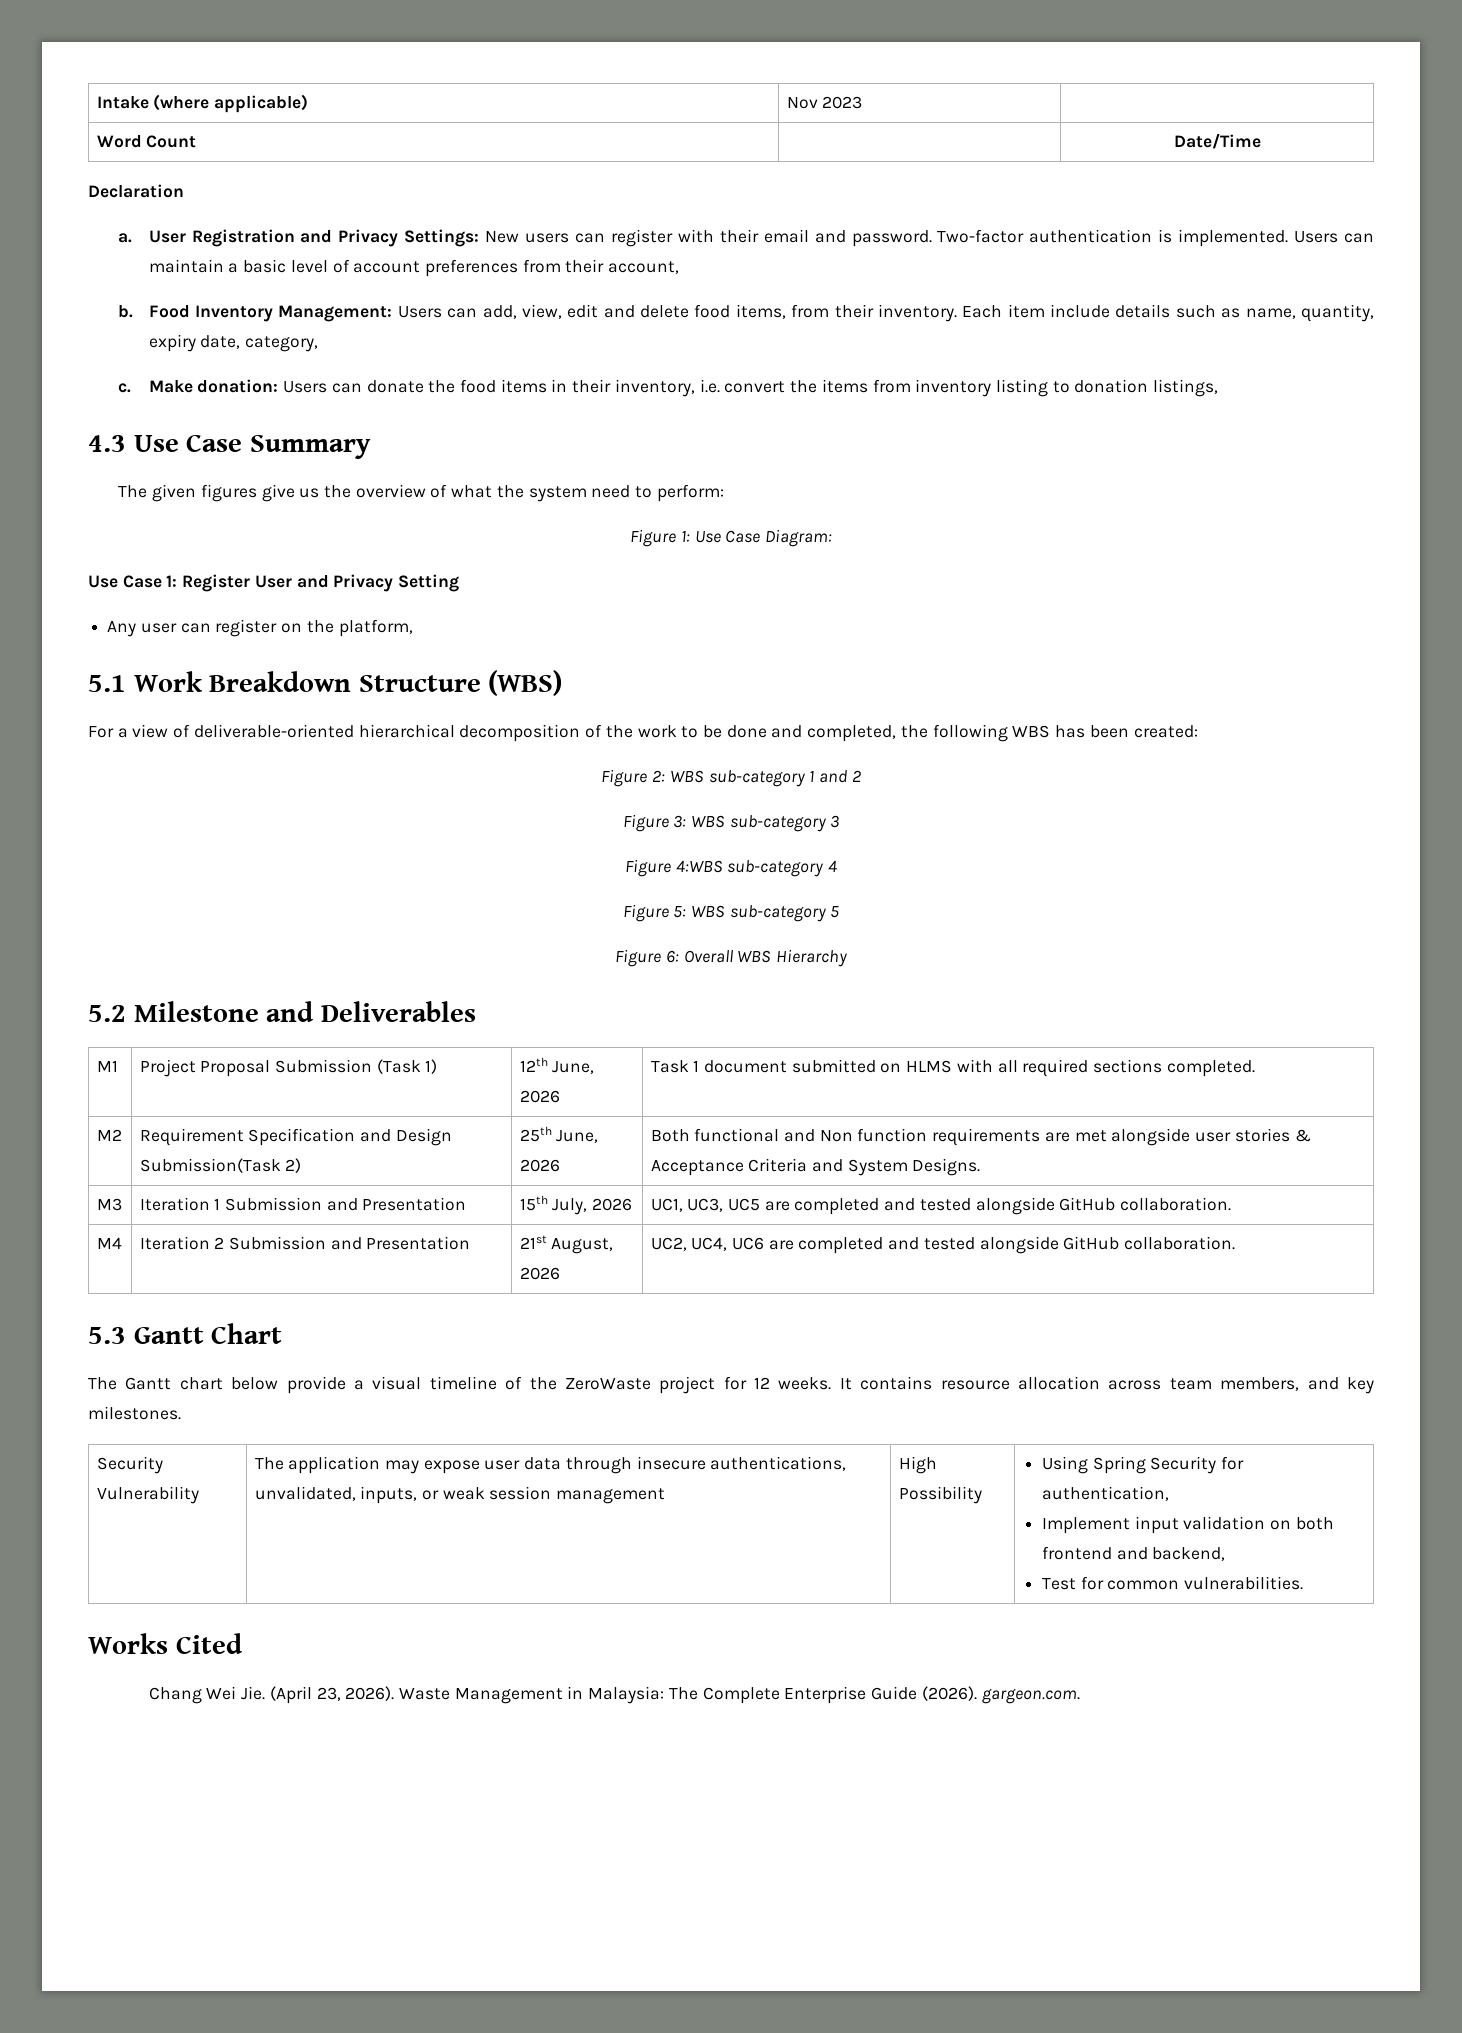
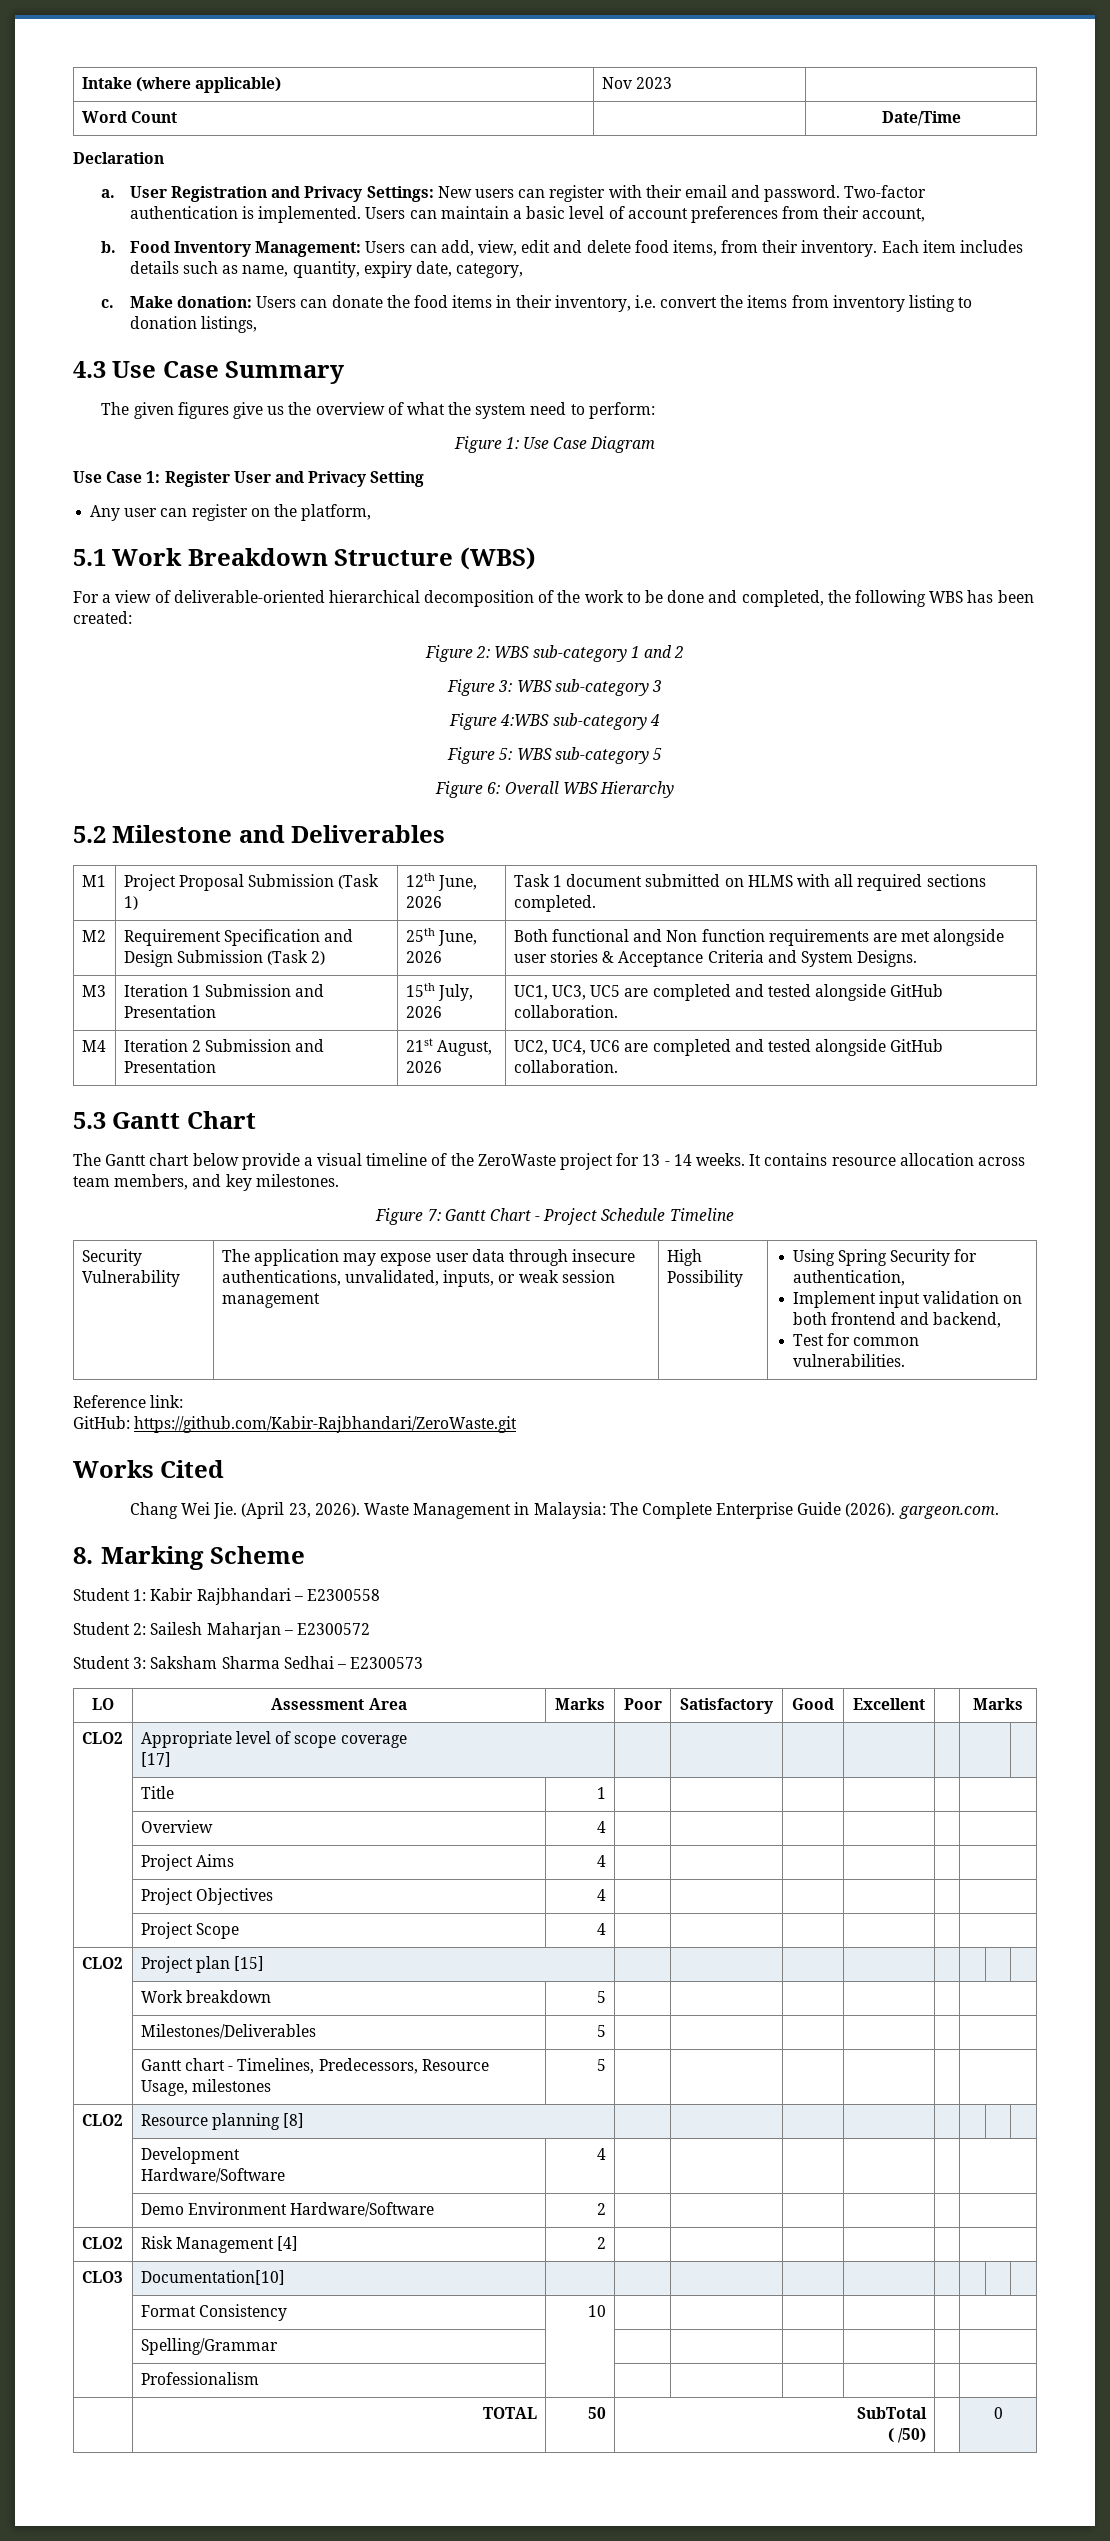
[1050,304,1111,318] include -> [960,240,1024,253] includes
[764,529,832,547] Diagram: -> [590,436,656,453] Diagram
[139,1158,281,1173] Submission(Task -> [177,950,309,965] Submission (Task
[754,1377,771,1389] 12 -> [642,1154,692,1166] 13 - 14
(181, 1413) none -> [375,1208,734,1225] // Figure 7: Gantt Chart - Project Schedule Timeline
(1303, 1583) none -> [73,1395,184,1408] [73,1416,518,1433] // Reference link: // GitHub: https://github.com/Kabir-Rajbhandari/ZeroWaste.git
(1080, 1696) none -> [73,1546,305,1570] [73,1588,380,1605] [73,1622,370,1639] [73,1656,424,1669] [92,1698,114,1710] [271,1698,407,1710] [555,1698,605,1710] [623,1698,662,1710] [680,1698,773,1714] [792,1698,834,1710] [853,1698,925,1710] [973,1698,1023,1710] [81,1732,123,1744] [140,1731,407,1748] [140,1752,171,1767] [140,1786,174,1799] [597,1787,607,1799] [140,1820,213,1833] [597,1821,607,1833] [140,1854,235,1871] [597,1855,607,1867] [140,1888,274,1905] [597,1889,607,1901] [140,1922,240,1939] [597,1923,607,1935] [81,1957,123,1969] [140,1956,265,1973] [140,1990,272,2003] [597,1991,607,2003] [140,2024,316,2039] [597,2025,607,2037] [140,2058,489,2074] [140,2079,272,2096] [597,2059,607,2071] [81,2114,123,2126] [140,2113,305,2130] [140,2147,240,2164] [140,2168,285,2183] [597,2148,607,2160] [140,2202,435,2217] [597,2203,607,2215] [81,2237,123,2249] [140,2236,299,2253] [597,2237,607,2249] [81,2271,123,2283] [140,2270,285,2285] [140,2304,288,2321] [588,2305,607,2317] [140,2338,278,2355] [140,2372,259,2385] [483,2407,538,2419] [588,2407,607,2419] [857,2407,928,2419] [887,2428,927,2443] [993,2407,1003,2419] // 8. Marking Scheme // Student 1: Kabir Rajbhandari – E2300558 // Student 2: Sailesh Maharjan – E2300572 // Student 3: Saksham Sharma Sedhai – E2300573 // LO | Assessment Area | Marks | Poor | Satisfactory | Good | Excellent | | Marks // CLO2 | Appropriate level of scope coverage // [17] | | | | | | | // | Title | 1 | | | | | | // | Overview | 4 | | | | | | // | Project Aims | 4 | | | | | | // | Project Objectives | 4 | | | | | | // | Project Scope | 4 | | | | | | // CLO2 | Project plan [15] | | | | | | | | // | Work breakdown | 5 | | | | | | // | Milestones/Deliverables | 5 | | | | | | // | Gantt chart - Timelines, Predecessors, Resource Usage, milestones | 5 | | | | | | // CLO2 | Resource planning [8] | | | | | | | | // | Development // Hardware/Software | 4 | | | | | | // | Demo Environment Hardware/Software | 2 | | | | | | // CLO2 | Risk Management [4] | 2 | | | | | | // CLO3 | Documentation[10] | | | | | | | | | // | Format Consistency | 10 | | | | | | // | Spelling/Grammar | | | | | | | // | Professionalism | | | | | | | // | TOTAL | 50 | SubTotal // ( /50) | | 0

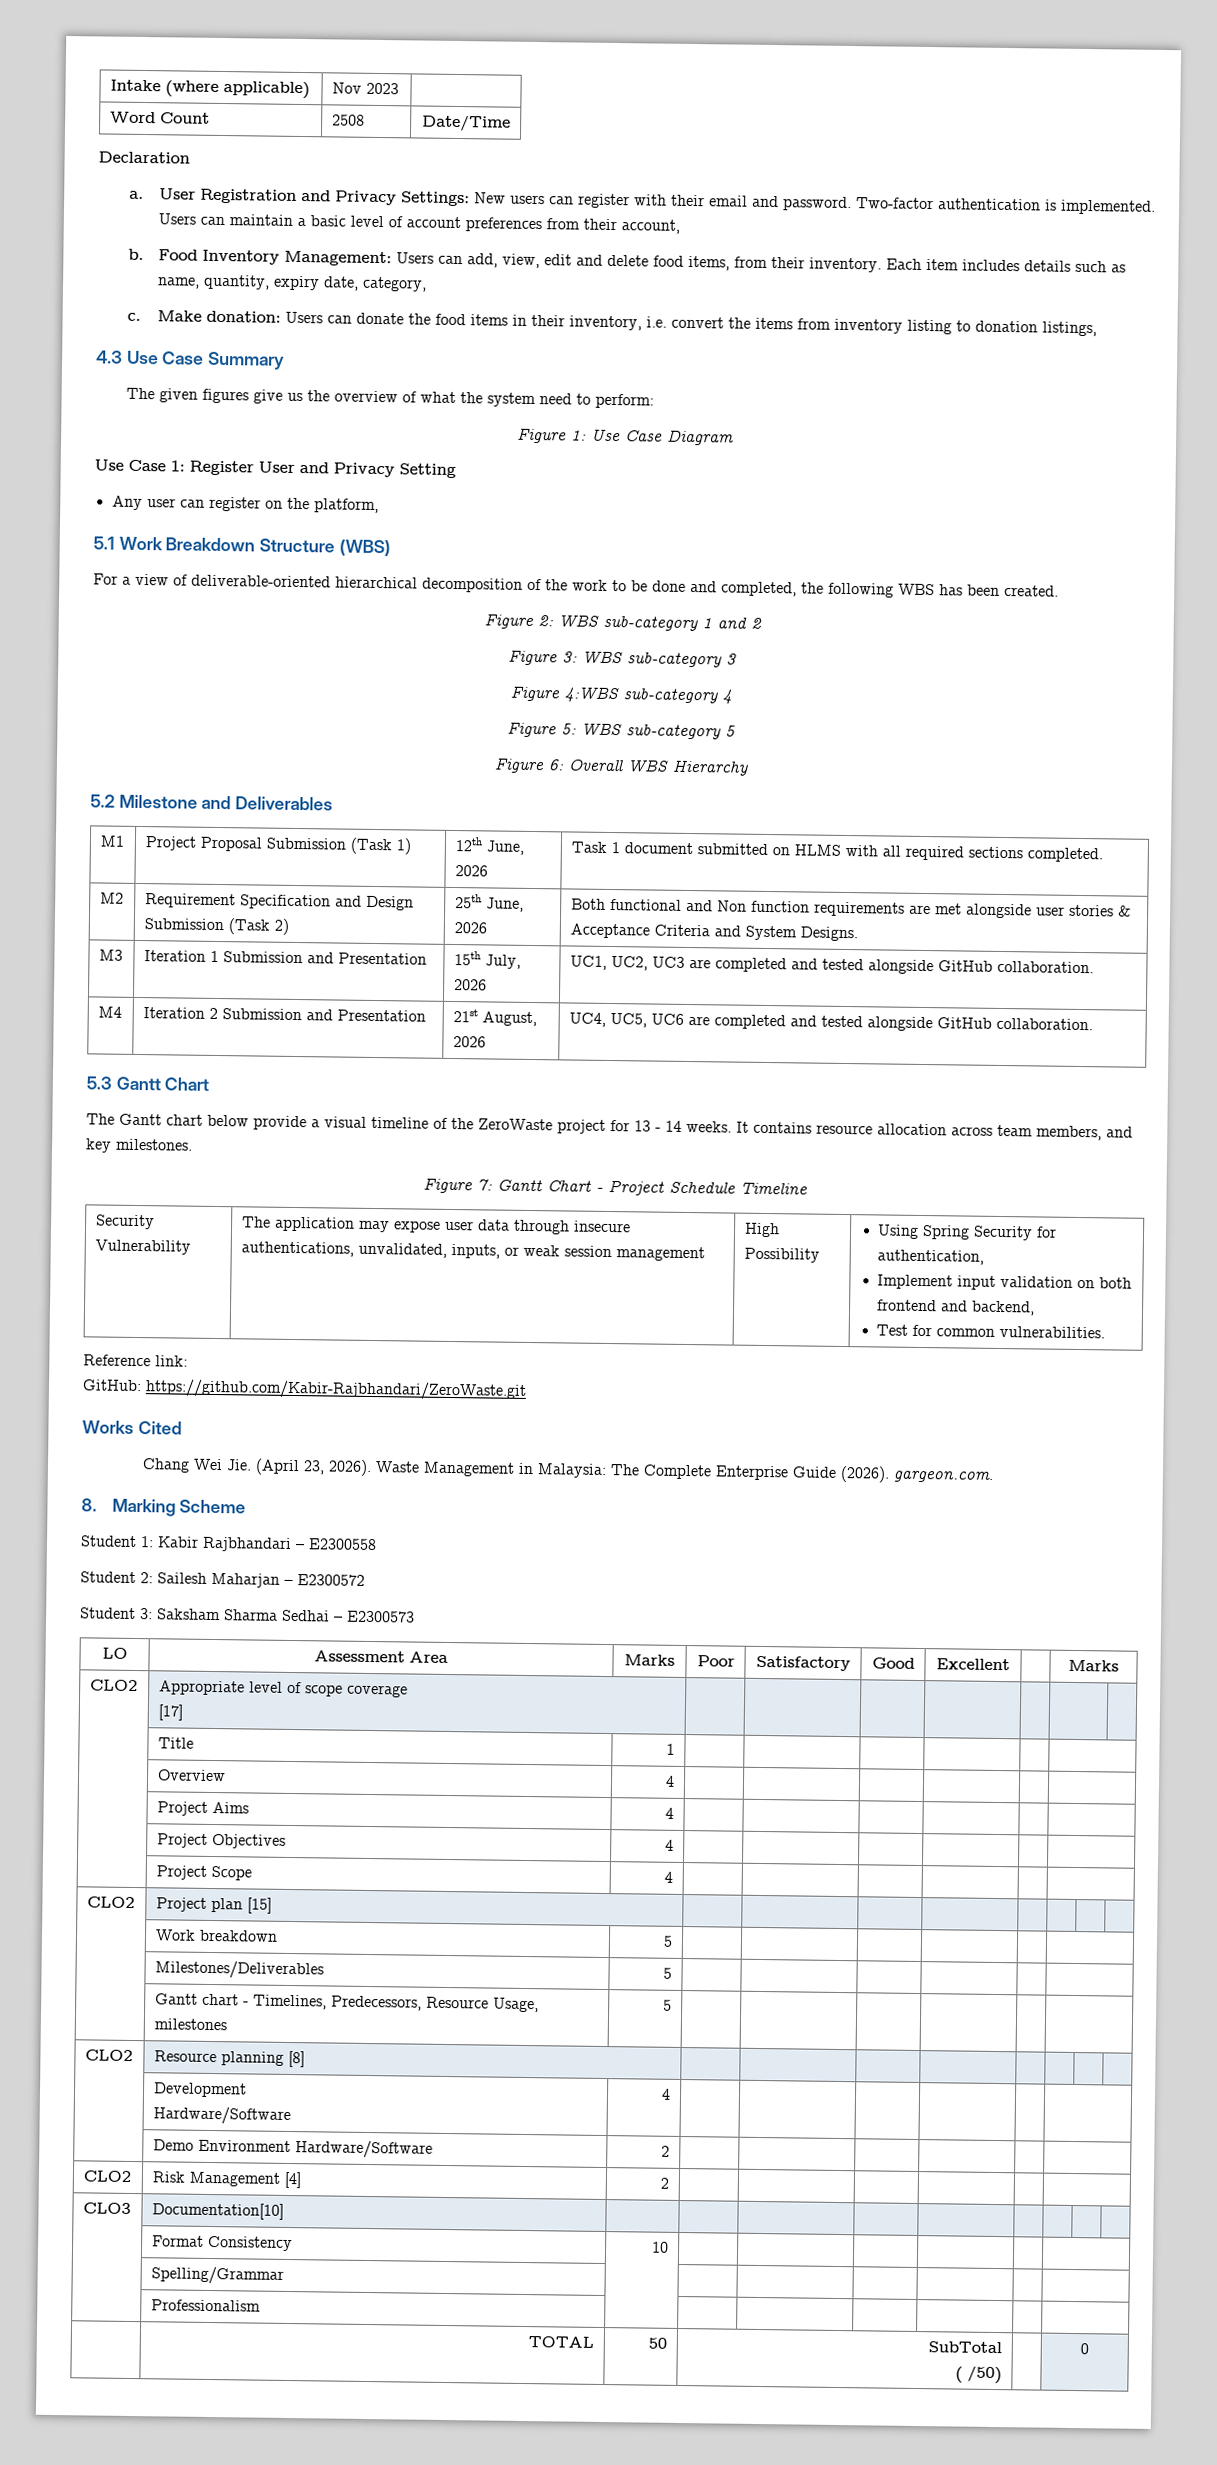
(178, 117) none -> [331,114,365,126] 2508
[73,611,132,624] created: -> [1004,584,1059,597] created.
[552,985,621,1000] UC3, UC5 -> [610,956,685,971] UC2, UC3
[513,1040,587,1055] UC2, UC4, -> [568,1012,647,1028] UC4, UC5,

